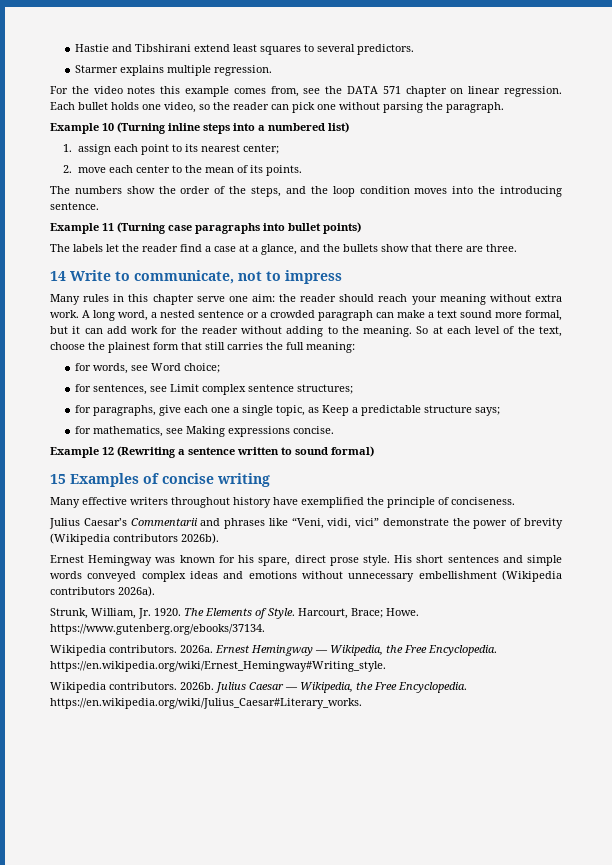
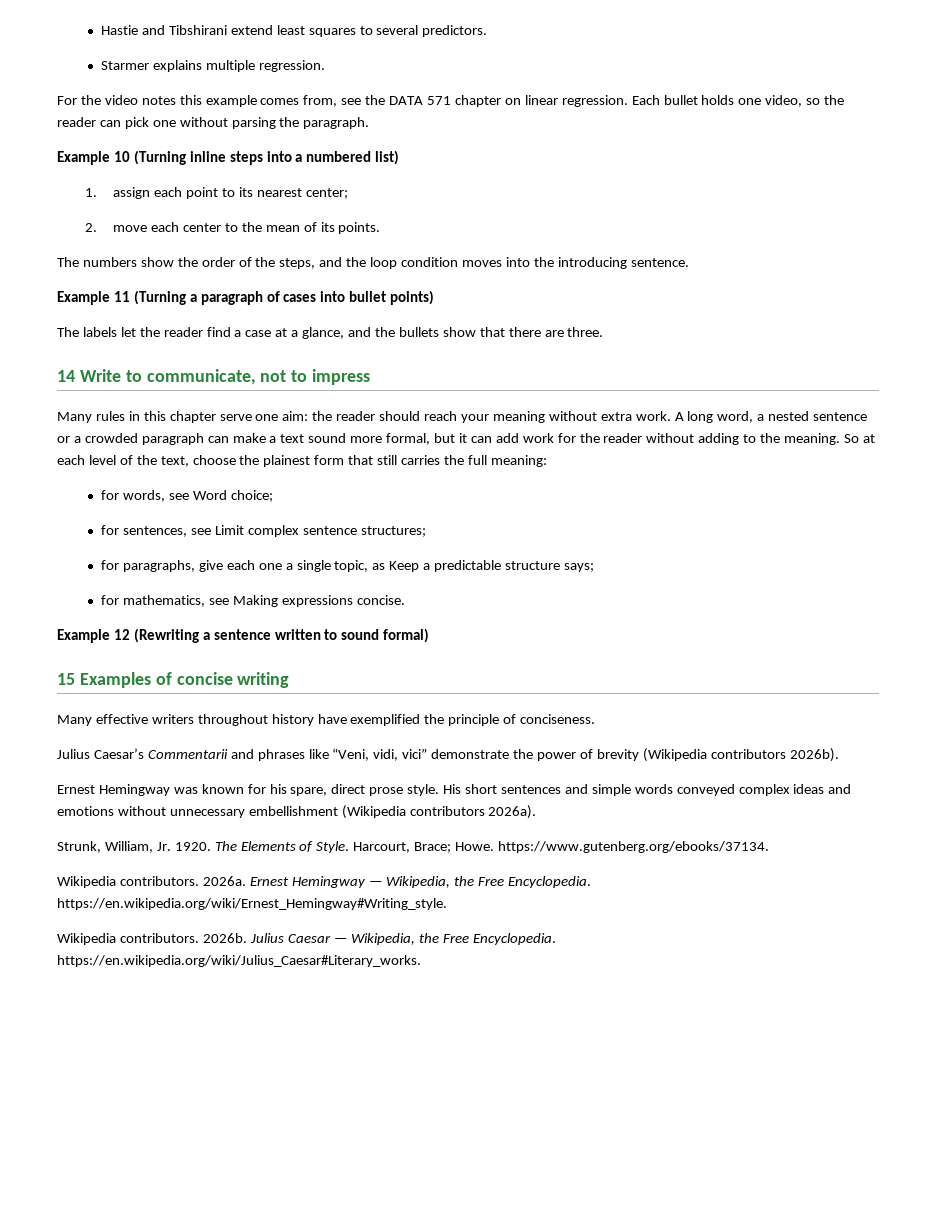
[168,223,260,234] case paragraphs -> [189,291,317,305] a paragraph of cases

